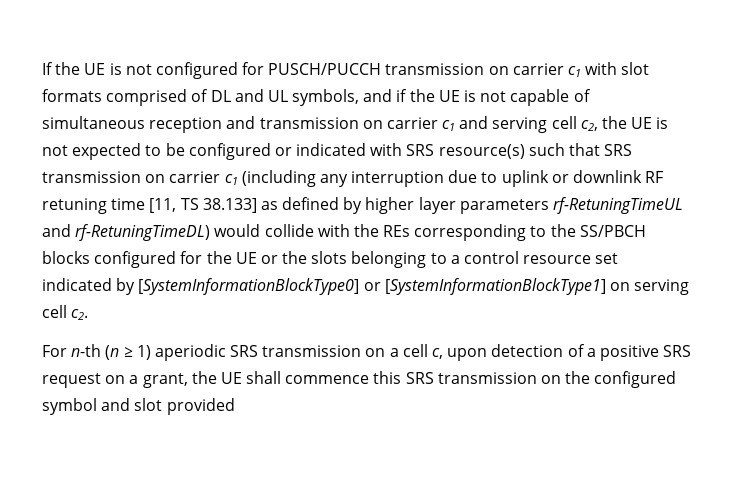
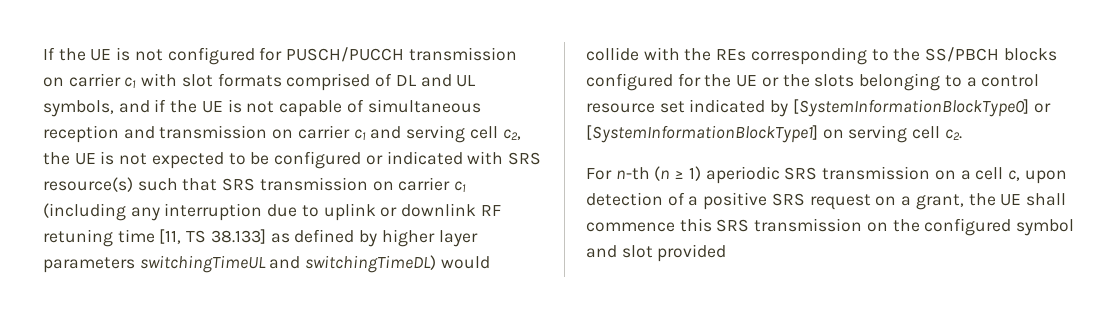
[553,197,684,214] [42,224,211,241] rf-RetuningTimeUL and rf-RetuningTimeDL) -> [139,255,437,273] switchingTimeUL and switchingTimeDL)

